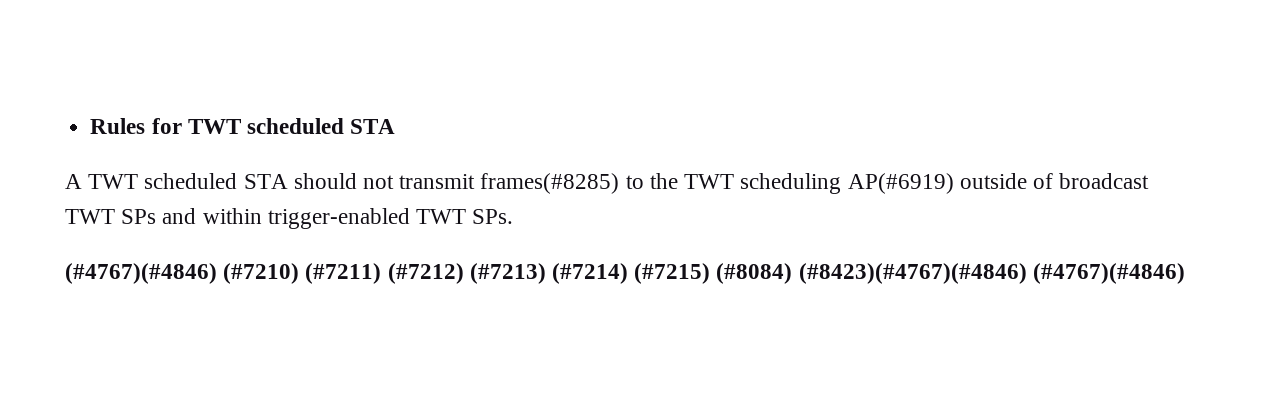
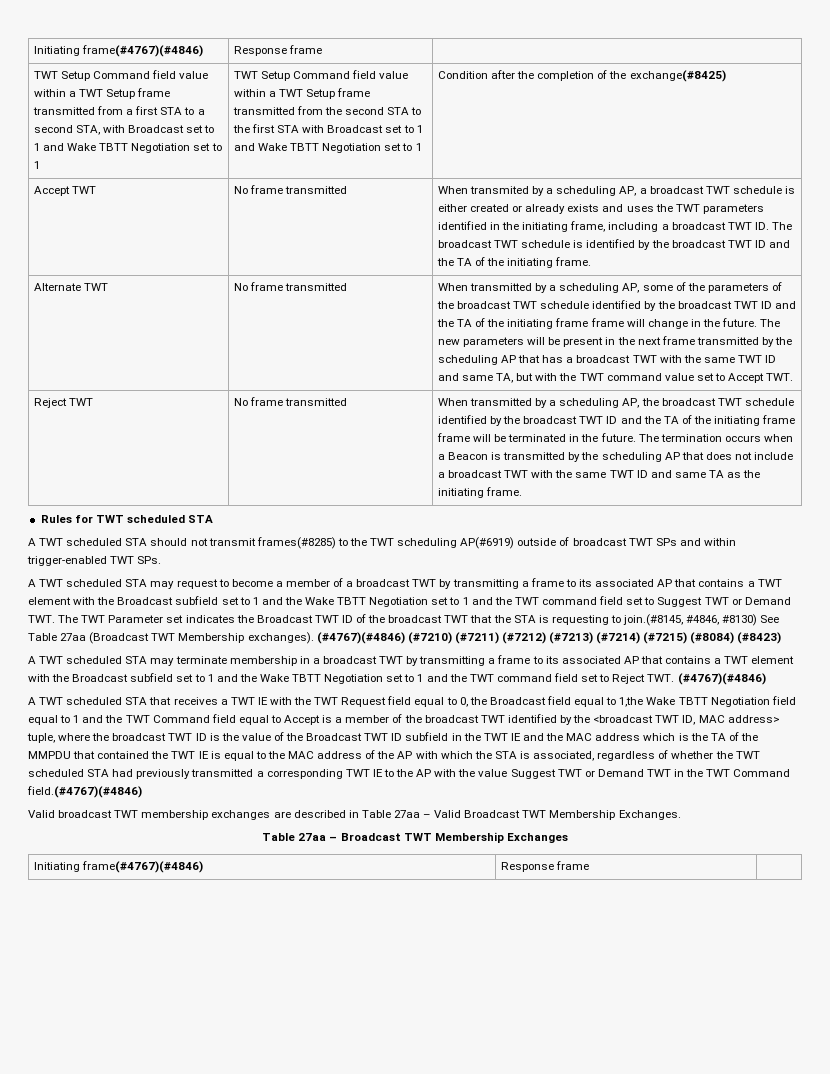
(90, 126) none -> [33,45,203,57] [233,45,322,56] [33,70,209,81] [33,88,171,99] [32,106,205,115] [33,125,215,135] [33,143,222,153] [33,161,40,169] [233,70,409,81] [233,88,371,99] [232,106,422,115] [232,124,423,133] [233,143,422,153] [437,70,726,82] [33,186,96,196] [233,185,348,194] [437,186,795,196] [437,204,764,214] [437,221,792,232] [437,239,790,250] [436,257,592,268] [33,283,108,291] [233,282,348,291] [437,282,782,293] [436,300,796,311] [436,318,781,329] [437,336,793,347] [437,355,777,365] [437,373,794,383] [33,398,93,408] [233,397,348,406] [437,398,794,408] [437,415,796,426] [436,433,793,442] [437,452,794,462] [437,470,761,478] [437,487,522,498] Initiating frame(#4767)(#4846) | Response frame | // TWT Setup Command field value within a TWT Setup frame transmitted from a first STA to a second STA, with Broadcast set to 1 and Wake TBTT Negotiation set to 1 | TWT Setup Command field value within a TWT Setup frame transmitted from the second STA to the first STA with Broadcast set to 1 and Wake TBTT Negotiation set to 1 | Condition after the completion of the exchange(#8425) // Accept TWT | No frame transmitted | When transmited by a scheduling AP, a broadcast TWT schedule is either created or already exists and uses the TWT parameters identified in the initiating frame, including a broadcast TWT ID. The broadcast TWT schedule is identified by the broadcast TWT ID and the TA of the initiating frame. // Alternate TWT | No frame transmitted | When transmitted by a scheduling AP, some of the parameters of the broadcast TWT schedule identified by the broadcast TWT ID and the TA of the initiating frame frame will change in the future. The new parameters will be present in the next frame transmitted by the scheduling AP that has a broadcast TWT with the same TWT ID and same TA, but with the TWT command value set to Accept TWT. // Reject TWT | No frame transmitted | When transmitted by a scheduling AP, the broadcast TWT schedule identified by the broadcast TWT ID and the TA of the initiating frame frame will be terminated in the future. The termination occurs when a Beacon is transmitted by the scheduling AP that does not include a broadcast TWT with the same TWT ID and same TA as the initiating frame. //
(514, 216) none -> [28,578,782,589] [28,596,791,607] [28,614,780,626] [28,632,314,644] A TWT scheduled STA may request to become a member of a broadcast TWT by transmitting a frame to its associated AP that contains a TWT element with the Broadcast subfield set to 1 and the Wake TBTT Negotiation set to 1 and the TWT command field set to Suggest TWT or Demand TWT. The TWT Parameter set indicates the Broadcast TWT ID of the broadcast TWT that the STA is requesting to join.(#8145, #4846, #8130) See Table 27aa (Broadcast TWT Membership exchanges).
[798,263,1185,284] (#8423)(#4767)(#4846) (#4767)(#4846) -> [737,632,782,644] [28,655,795,666] [28,673,766,685] [28,696,796,707] [28,714,780,725] [27,732,758,743] [28,750,760,761] [28,769,791,779] [27,786,142,798] [28,810,681,820] [262,832,568,843] [33,861,203,873] [500,861,589,872] (#8423) // A TWT scheduled STA may terminate membership in a broadcast TWT by transmitting a frame to its associated AP that contains a TWT element with the Broadcast subfield set to 1 and the Wake TBTT Negotiation set to 1 and the TWT command field set to Reject TWT. (#4767)(#4846) // A TWT scheduled STA that receives a TWT IE with the TWT Request field equal to 0, the Broadcast field equal to 1,the Wake TBTT Negotiation field equal to 1 and the TWT Command field equal to Accept is a member of the broadcast TWT identified by the <broadcast TWT ID, MAC address> tuple, where the broadcast TWT ID is the value of the Broadcast TWT ID subfield in the TWT IE and the MAC address which is the TA of the MMPDU that contained the TWT IE is equal to the MAC address of the AP with which the STA is associated, regardless of whether the TWT scheduled STA had previously transmitted a corresponding TWT IE to the AP with the value Suggest TWT or Demand TWT in the TWT Command field.(#4767)(#4846) // Valid broadcast TWT membership exchanges are described in Table 27aa – Valid Broadcast TWT Membership Exchanges. // Table 27aa – Broadcast TWT Membership Exchanges // Initiating frame(#4767)(#4846) | Response frame |

